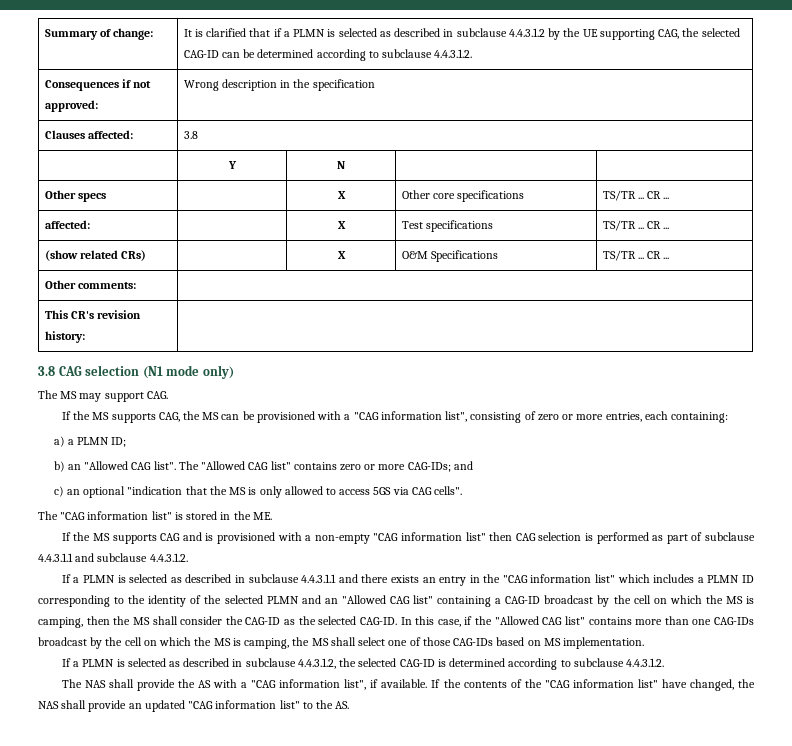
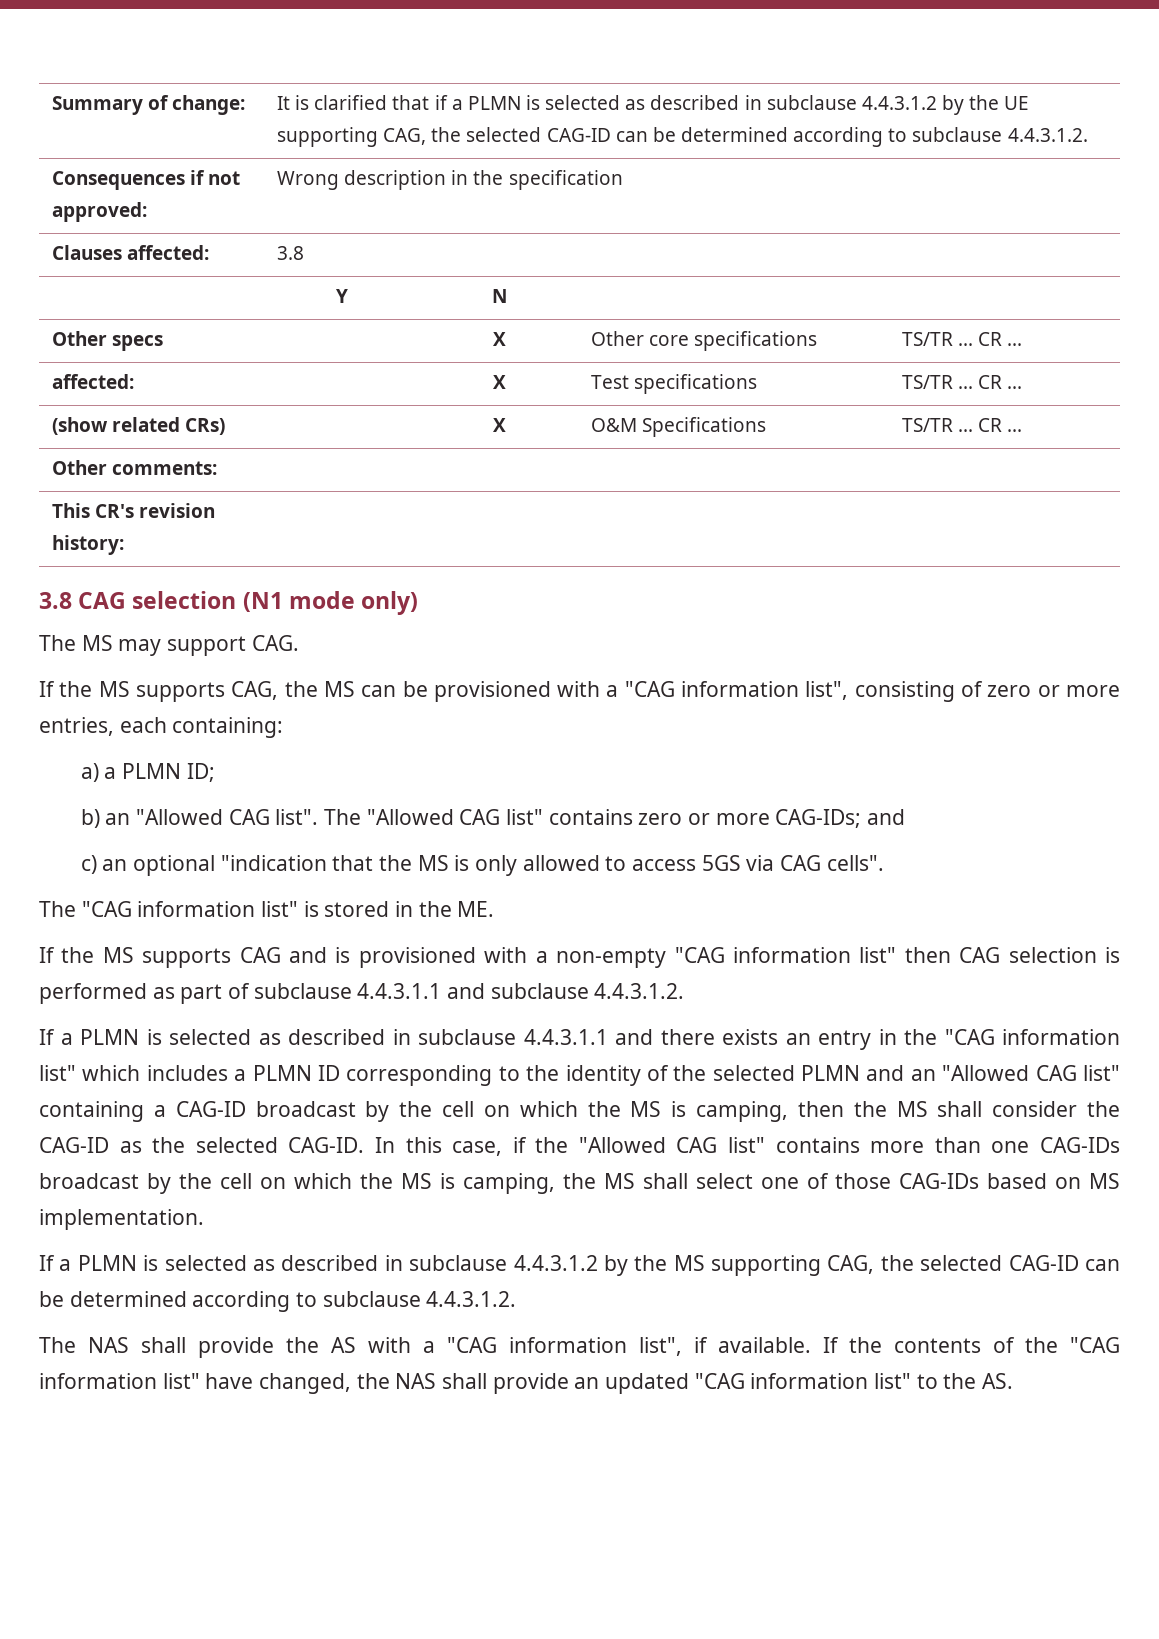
[297,658,446,669] 4.4.3.1.2, the selected CAG-ID is -> [513,1255,1121,1276] [39,1291,64,1307] 4.4.3.1.2 by the MS supporting CAG, the selected CAG-ID can be

